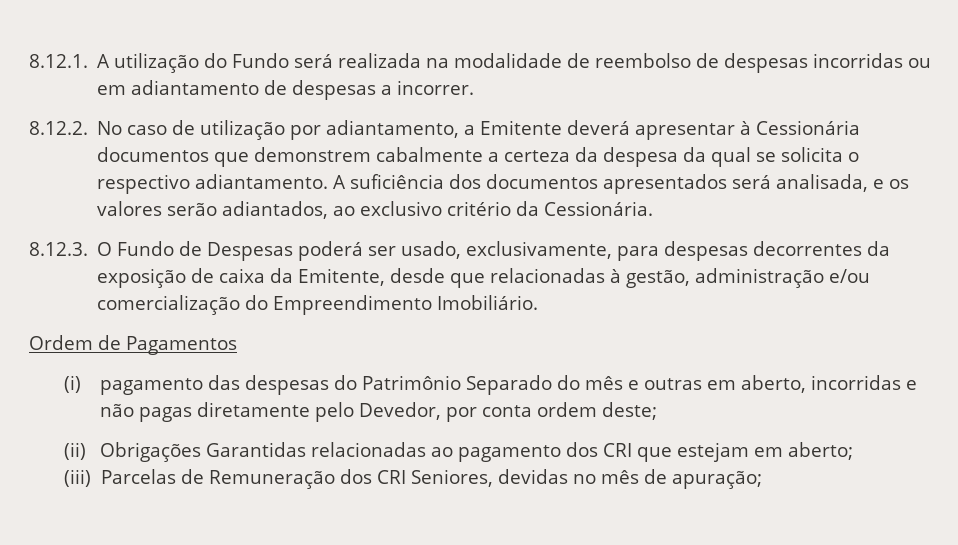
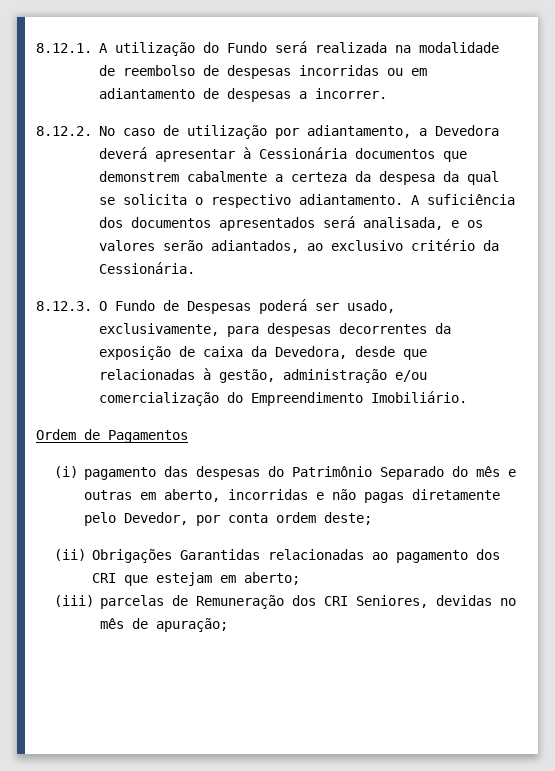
[480,120,563,135] Emitente -> [434,125,499,136] Devedora
[298,268,386,286] Emitente, -> [274,346,347,359] Devedora,
[100,469,176,484] Parcelas -> [100,595,165,609] parcelas

